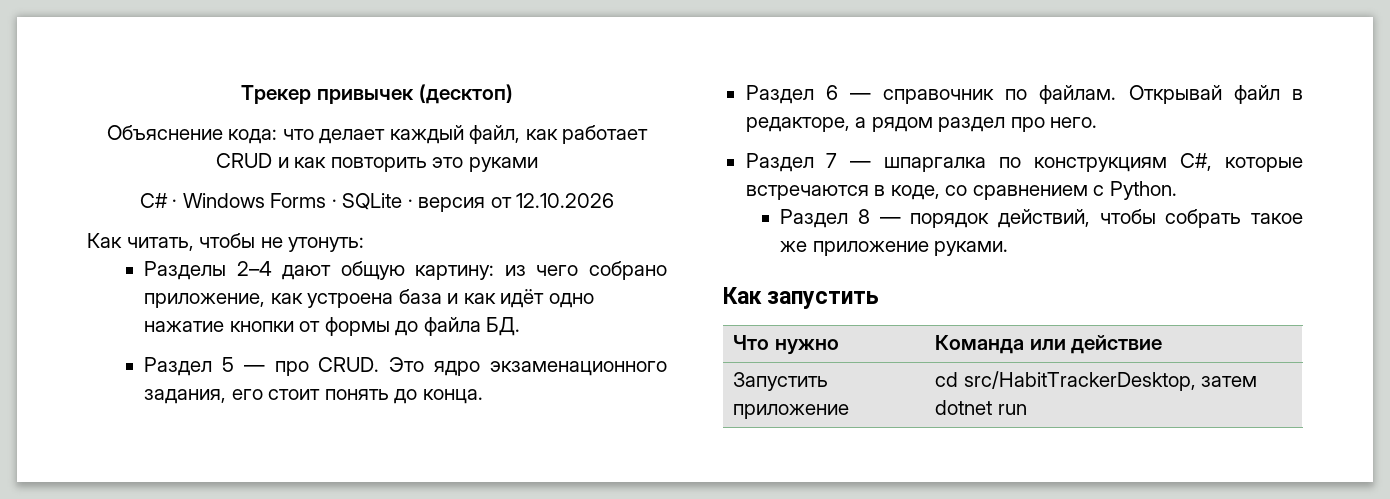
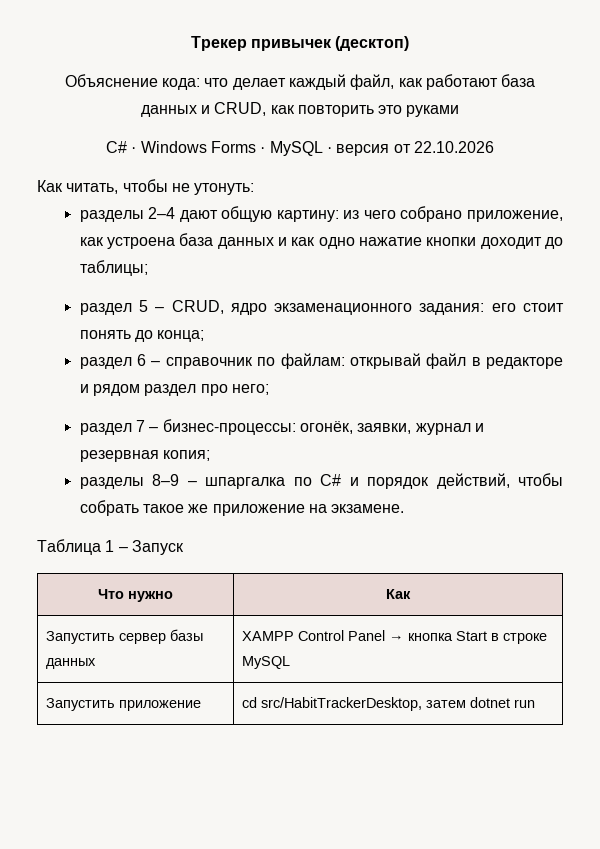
[562,125,649,144] [216,153,289,168] работает CRUD и -> [425,74,536,90] [140,102,267,117] работают база данных и CRUD,
[342,193,403,210] SQLite -> [269,141,323,156] MySQL
[516,193,615,208] 12.10.2026 -> [413,141,494,153] 22.10.2026
[144,261,227,280] Разделы -> [79,210,144,222] разделы
[447,289,545,308] и как идёт -> [217,237,316,249] данных и как
[299,317,521,336] [144,357,425,376] от формы до файла БД. // Раздел 5 — про CRUD. Это -> [480,237,563,249] [79,260,148,276] [79,300,224,315] доходит до таблицы; // раздел 5 – CRUD,
[144,389,227,404] задания, -> [419,303,485,315] задания:
[422,389,483,404] [745,85,1303,104] [745,117,1098,132] [745,153,1303,172] [745,181,1177,200] [780,209,901,228] конца. // Раздел 6 — справочник по файлам. Открывай файл в редакторе, а рядом раздел про него. // Раздел 7 — шпаргалка по конструкциям C#, которые встречаются в коде, со сравнением с Python. // Раздел 8 — -> [157,330,205,342] [79,353,563,369] [79,384,270,396] [79,419,484,435] [79,450,211,462] [79,474,359,489] конца; // раздел 6 – справочник по файлам: открывай файл в редакторе и рядом раздел про него; // раздел 7 – бизнес-процессы: огонёк, заявки, журнал и резервная копия; // разделы 8–9 – шпаргалка по C# и
[934,241,1009,256] [723,287,880,309] [733,335,839,355] [935,335,1163,354] руками. // Как запустить // Что нужно | Команда или действие -> [309,504,405,513] [37,539,184,555] [98,589,173,602] [386,589,411,599] [45,629,203,644] [45,658,96,669] [241,630,547,644] [241,656,290,669] на экзамене. // Таблица 1 – Запуск // Что нужно | Как // Запустить сервер базы данных | XAMPP Control Panel → кнопка Start в строке MySQL

